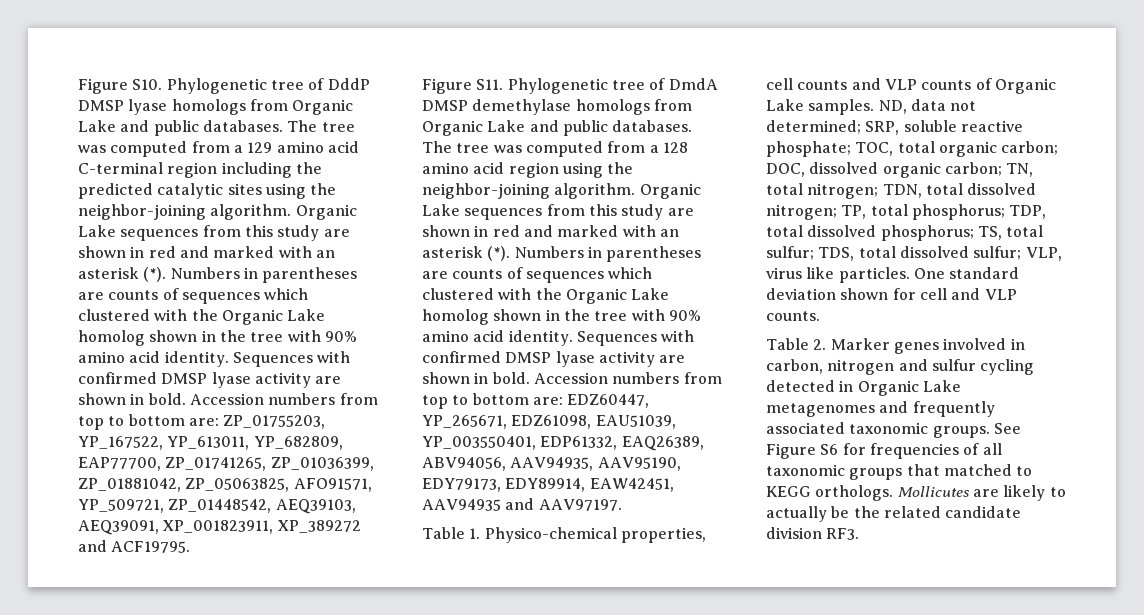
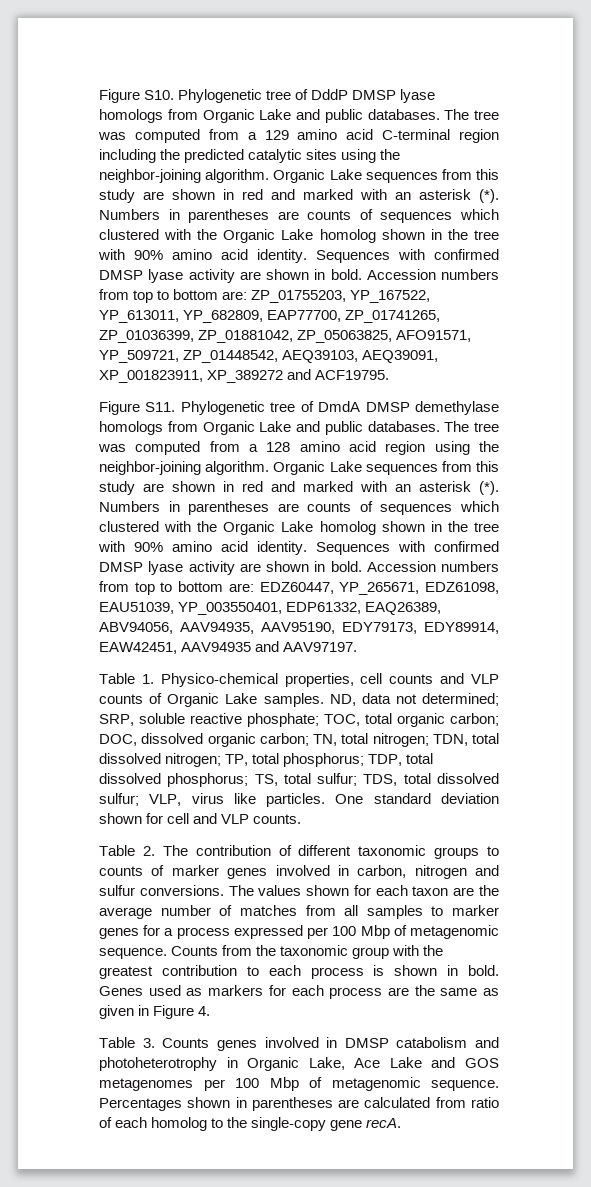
[830,338,890,350] Marker -> [162,845,499,859] [99,865,219,876] The contribution of different taxonomic groups to counts of marker
[980,359,1035,375] [766,380,961,396] [766,401,995,417] [766,422,1021,438] [766,443,1002,459] [766,464,1033,480] [766,485,1066,501] [766,506,1022,522] [766,527,860,540] cycling detected in Organic Lake metagenomes and frequently associated taxonomic groups. See Figure S6 for frequencies of all taxonomic groups that matched to KEGG orthologs. Mollicutes are likely to actually be the related candidate division RF3. -> [139,885,499,896] [99,905,499,919] [99,925,500,939] [99,945,444,959] [99,965,499,979] [99,985,499,999] [99,1005,211,1019] [99,1037,499,1051] [99,1057,499,1071] [99,1077,499,1091] [99,1097,499,1111] [99,1117,402,1131] conversions. The values shown for each taxon are the average number of matches from all samples to marker genes for a process expressed per 100 Mbp of metagenomic sequence. Counts from the taxonomic group with the greatest contribution to each process is shown in bold. Genes used as markers for each process are the same as given in Figure 4. // Table 3. Counts genes involved in DMSP catabolism and photoheterotrophy in Organic Lake, Ace Lake and GOS metagenomes per 100 Mbp of metagenomic sequence. Percentages shown in parentheses are calculated from ratio of each homolog to the single-copy gene recA.

